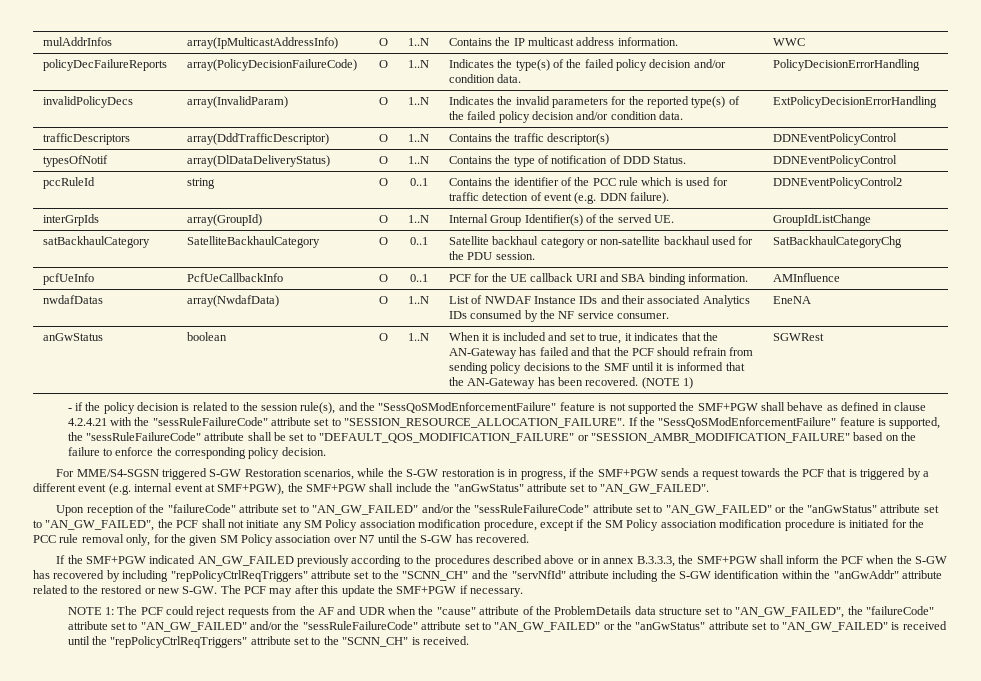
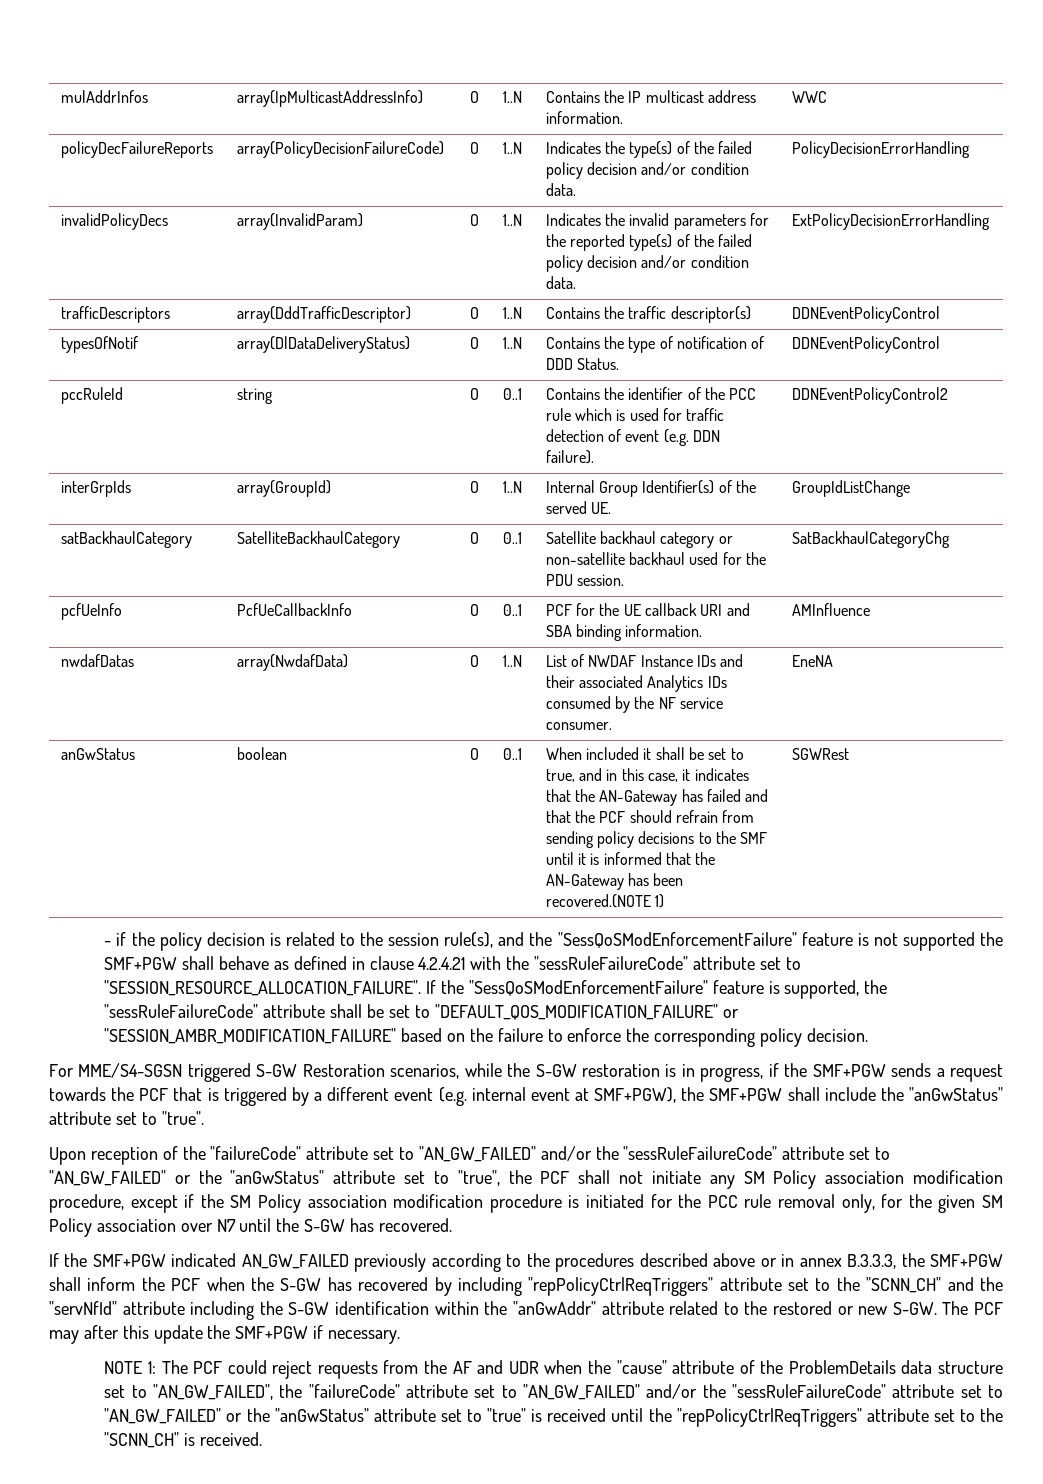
[408,333,429,341] 1..N -> [503,748,522,760] 0..1
[482,332,622,344] it is included and set to true, -> [586,747,744,760] [545,768,679,782] included it shall be set to true, and in this case,
[585,377,680,389] recovered. (NOTE -> [545,894,651,908] recovered.(NOTE
[600,484,709,494] "AN_GW_FAILED". -> [161,1111,204,1125] "true".
[45,520,155,531] "AN_GW_FAILED", -> [457,1170,500,1186] "true",
[781,622,888,632] "AN_GW_FAILED" -> [487,1408,527,1422] "true"

